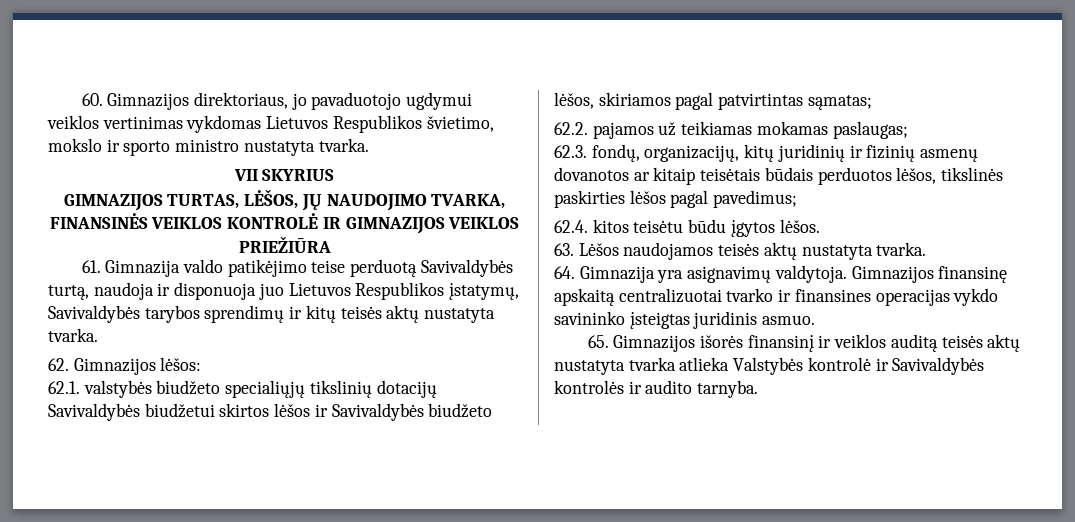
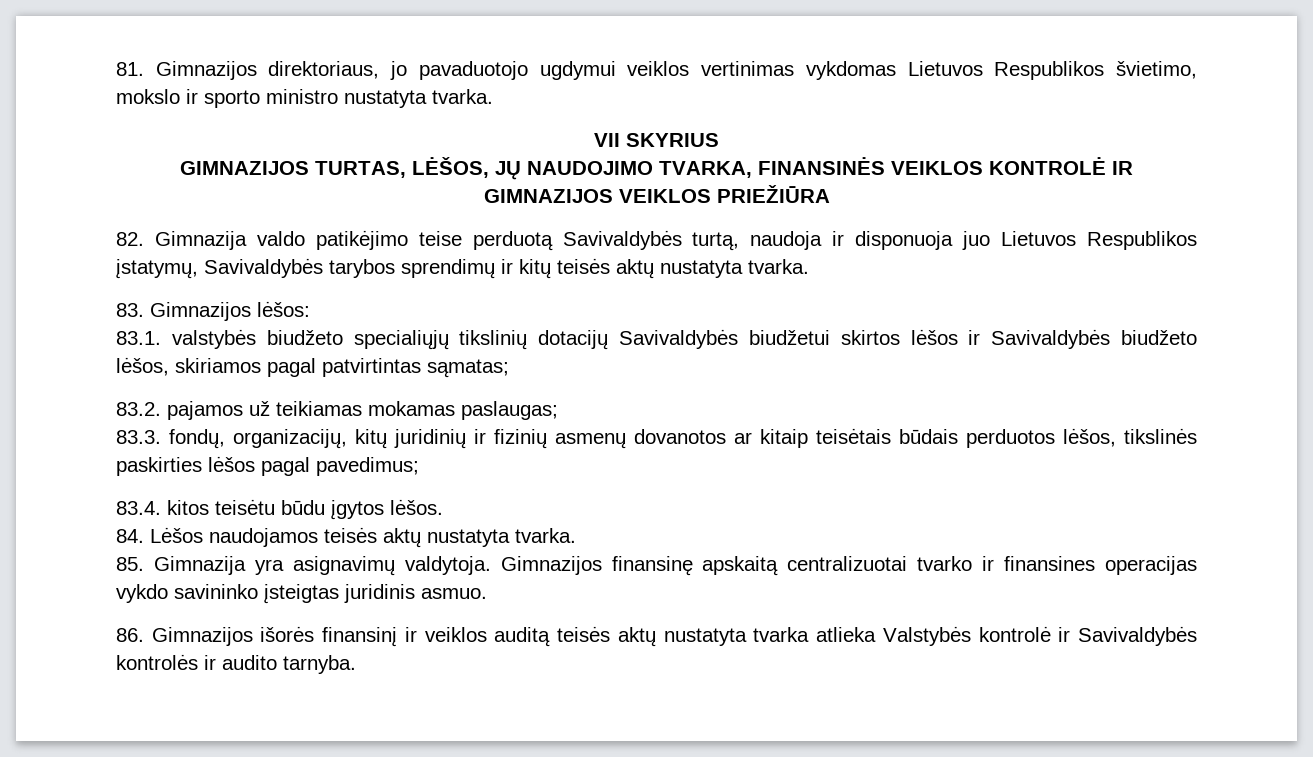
[81,93,103,106] 60. -> [116,62,144,76] 81.
[81,260,101,273] 61. -> [116,232,144,246] 82.
[48,358,69,371] 62. -> [116,303,144,317] 83.
[48,381,80,394] 62.1. -> [116,331,161,345] 83.1.
[554,122,588,135] 62.2. -> [116,402,161,416] 83.2.
[554,145,587,158] 62.3. -> [116,430,161,444] 83.3.
[554,220,588,233] 62.4. -> [116,501,161,515] 83.4.
[554,243,574,256] 63. -> [116,529,144,543] 84.
[554,266,575,279] 64. -> [116,557,144,571] 85.
[587,335,609,348] 65. -> [116,628,144,642] 86.

